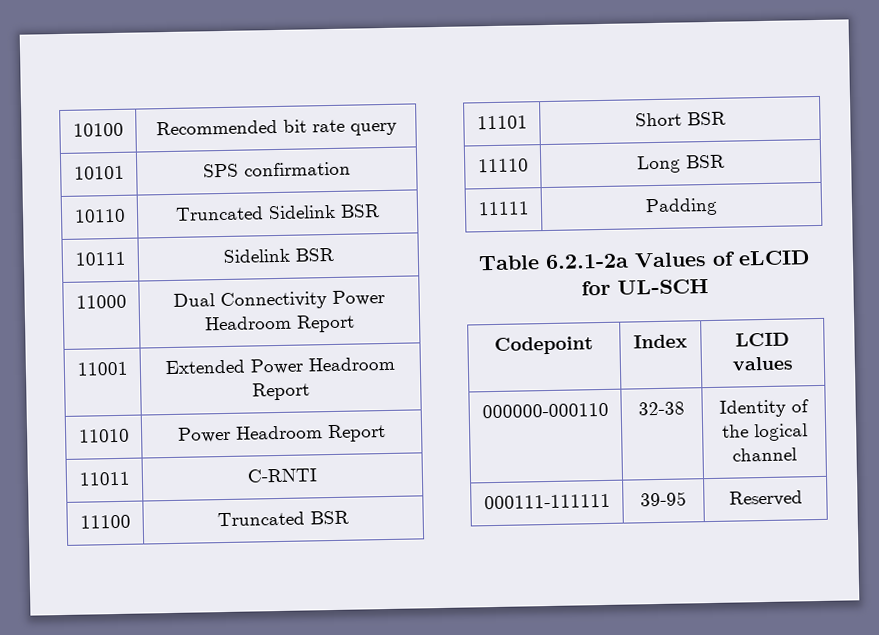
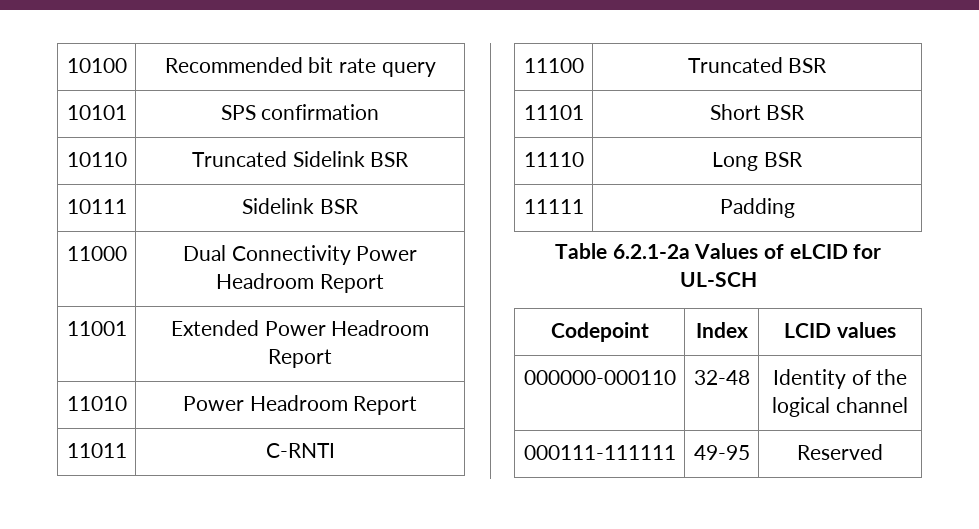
[638,401,685,416] 32-38 -> [693,370,750,385] 32-48
[640,491,687,507] 39-95 -> [693,445,750,460] 49-95

